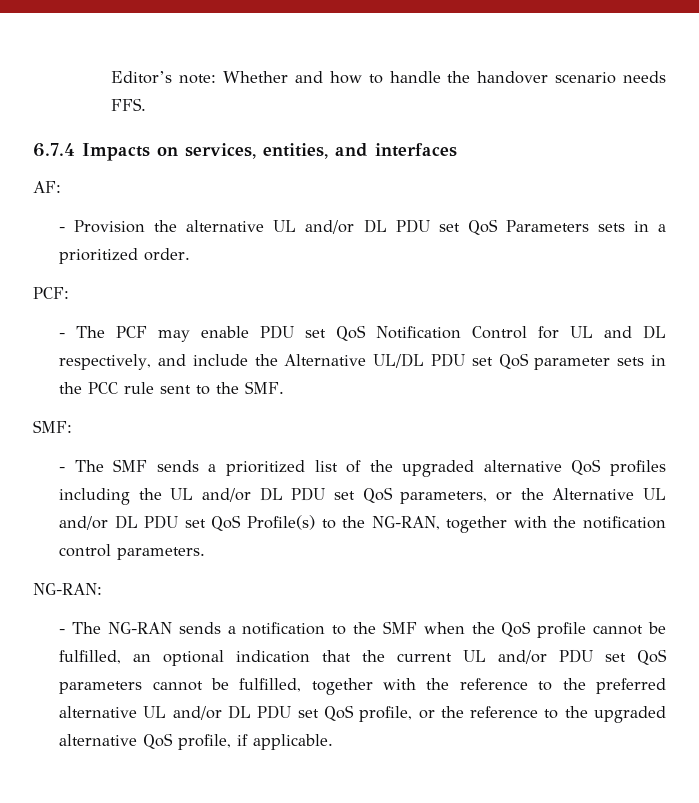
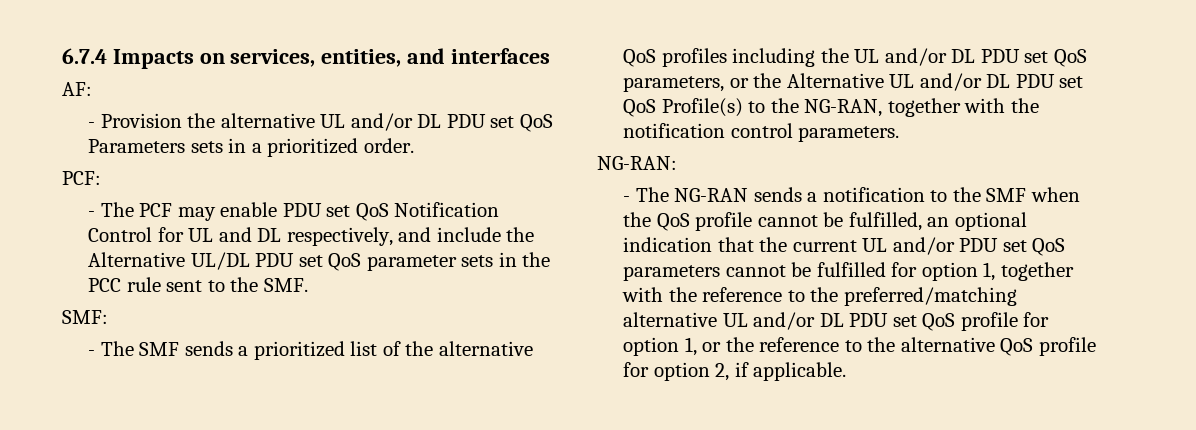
[111,71,667,84] [111,98,147,111] Editor’s note: Whether and how to handle the handover scenario needs FFS. // -> (62, 56) none
[402,460,475,477] upgraded -> (434, 348) none
[239,678,302,692] fulfilled, -> [816,262,996,281] fulfilled for option 1,
[596,678,666,694] [59,705,413,722] preferred alternative UL and/or DL PDU set QoS profile, -> [843,287,1017,306] [623,312,1050,331] [623,337,697,356] preferred/matching alternative UL and/or DL PDU set QoS profile for option 1,
[594,706,666,723] [59,733,232,750] upgraded alternative QoS profile, -> [900,337,1096,356] [623,362,730,381] alternative QoS profile for option 2,

